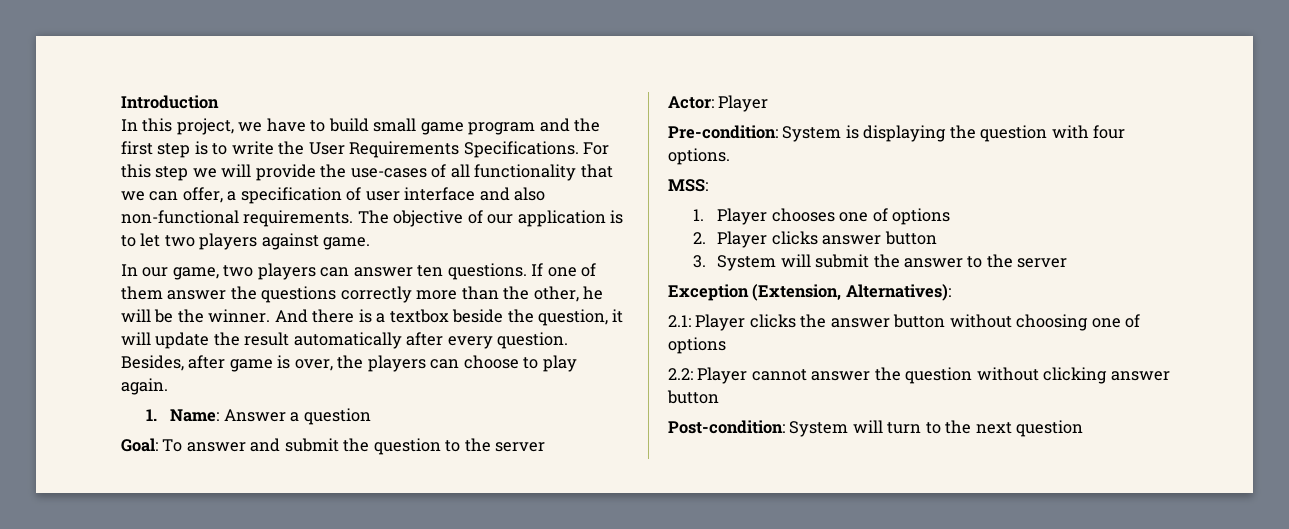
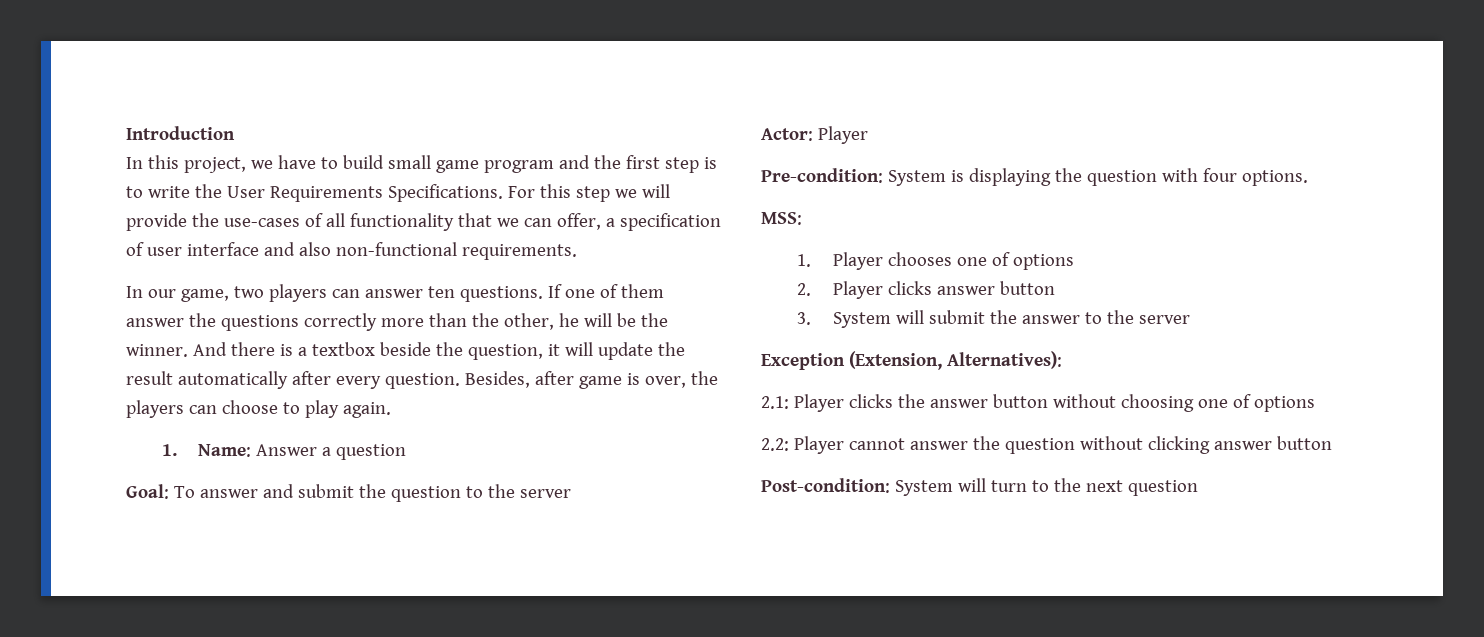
[357,210,624,227] [121,233,371,250] The objective of our application is to let two players against game. -> (577, 252) none

